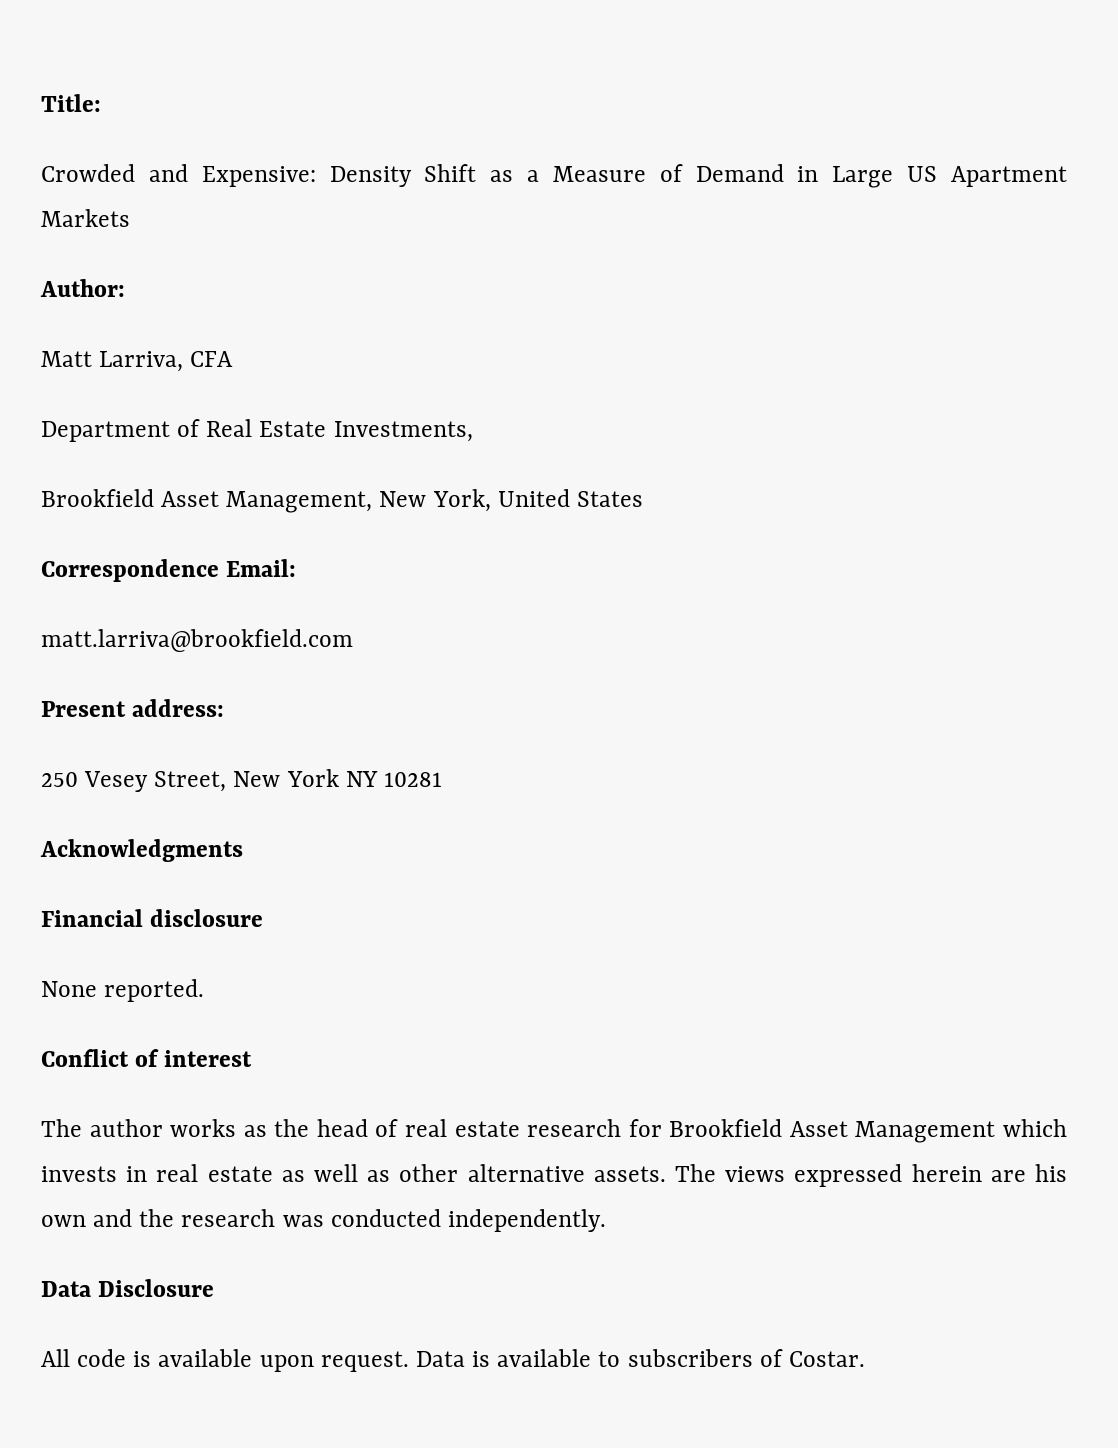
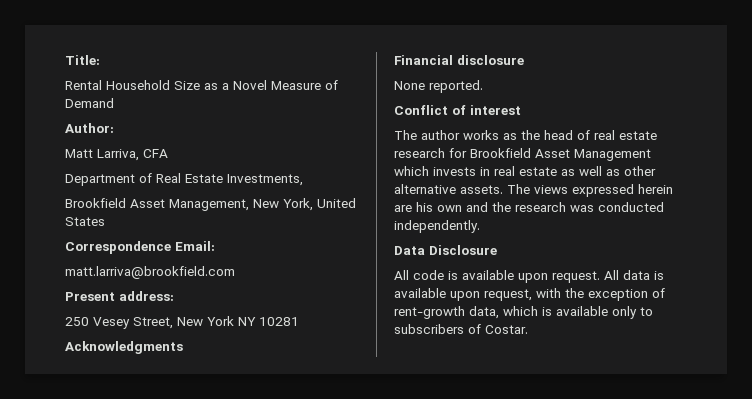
[41,164,477,187] Crowded and Expensive: Density Shift -> [65,80,200,90] Rental Household Size
(540, 176) none -> [233,80,267,90] Novel
[797,166,1067,188] [41,209,130,227] in Large US Apartment Markets -> (114, 103) none
[415,1349,592,1367] Data is available -> [604,270,664,280] [394,288,665,301] [394,306,637,319] All data is available upon request, with the exception of rent-growth data, which is available only

